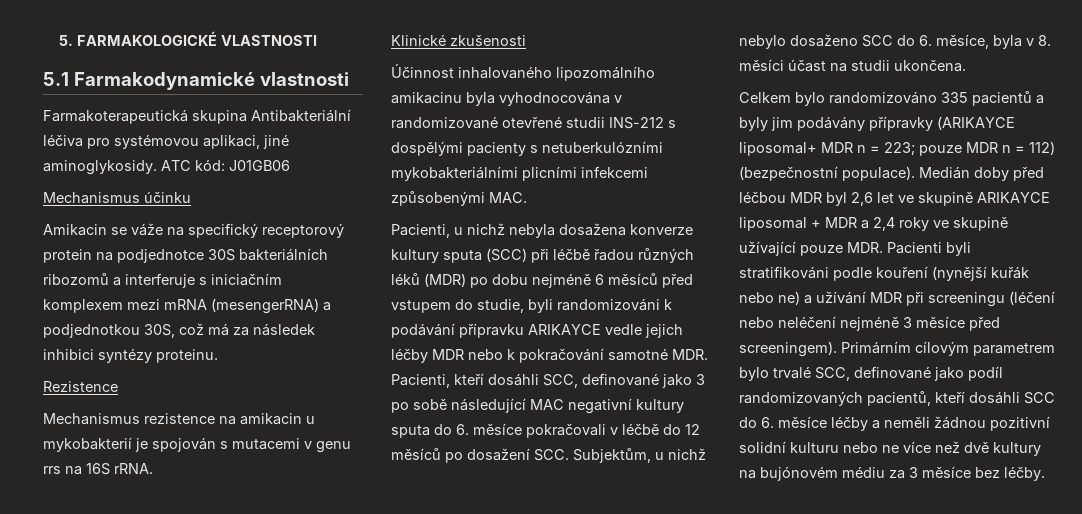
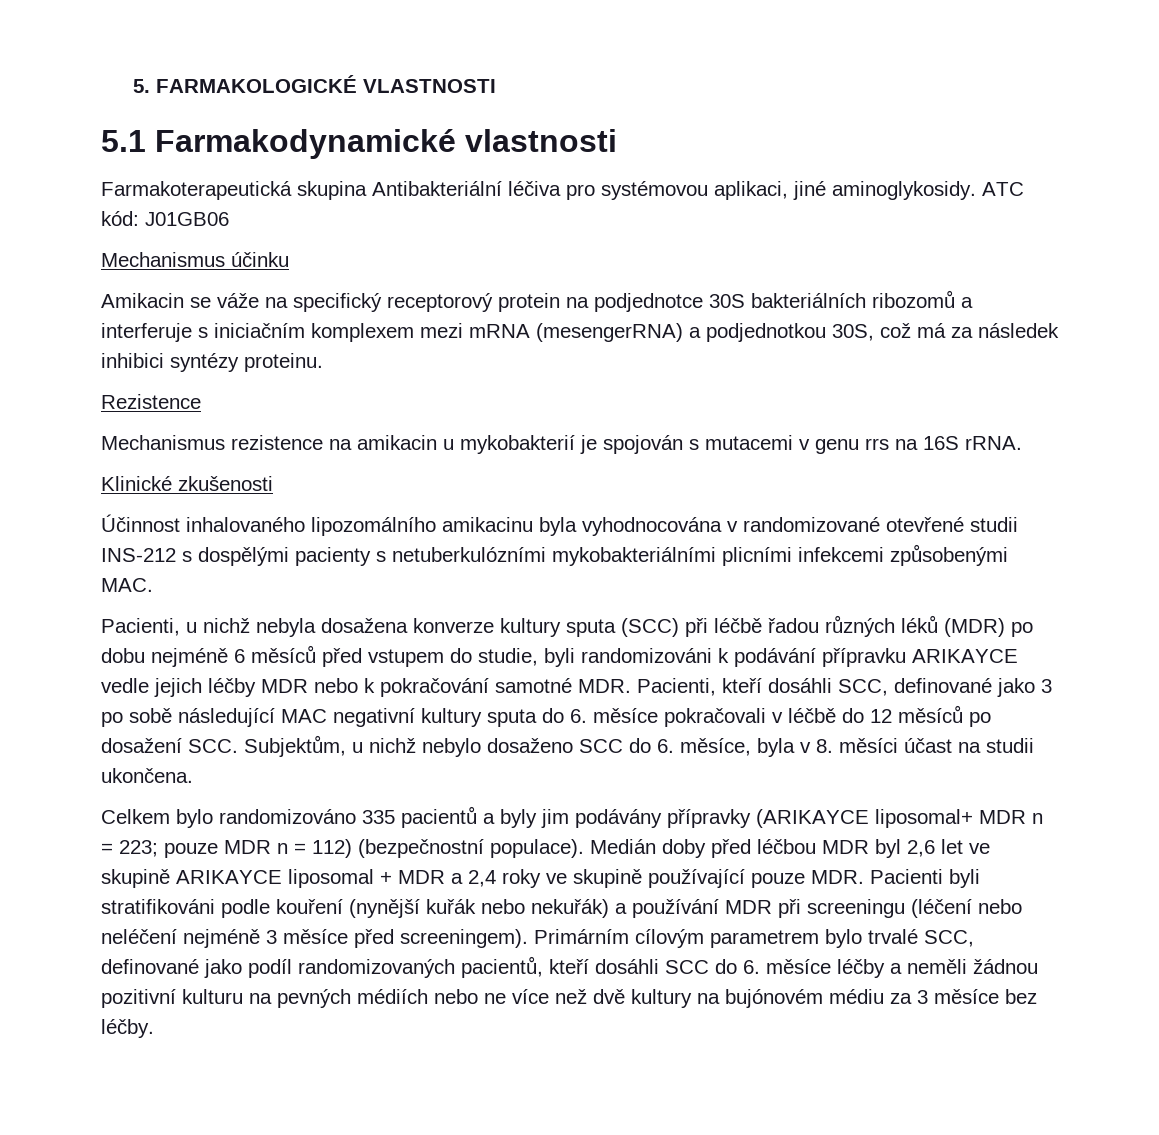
[739,241,796,256] užívající -> [648,869,745,888] používající
[778,291,866,305] ne) a užívání -> [531,899,719,918] nekuřák) a používání
[739,441,839,453] solidní kulturu -> [182,989,428,1008] kulturu na pevných médiích

